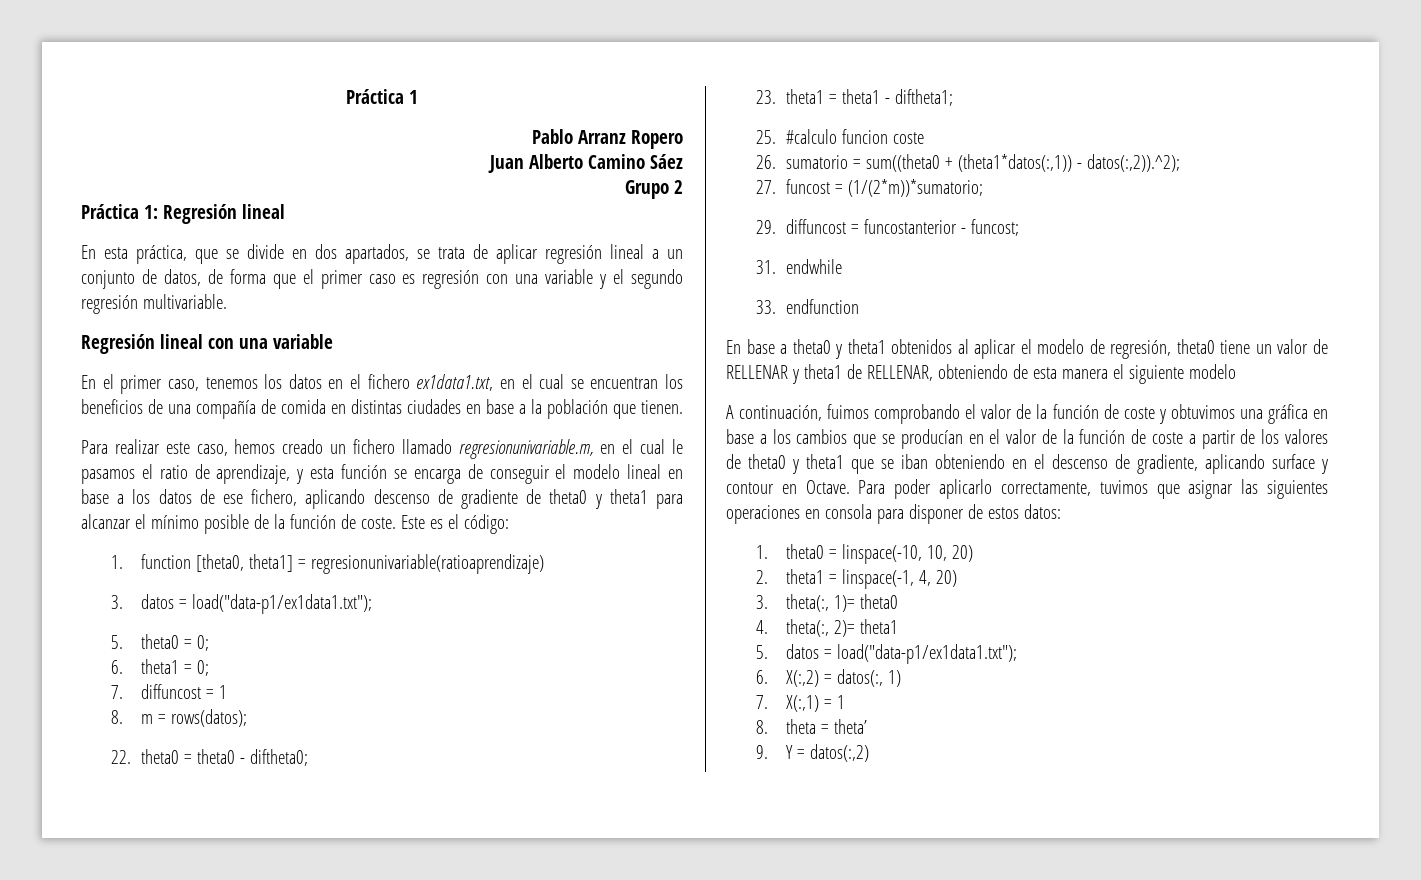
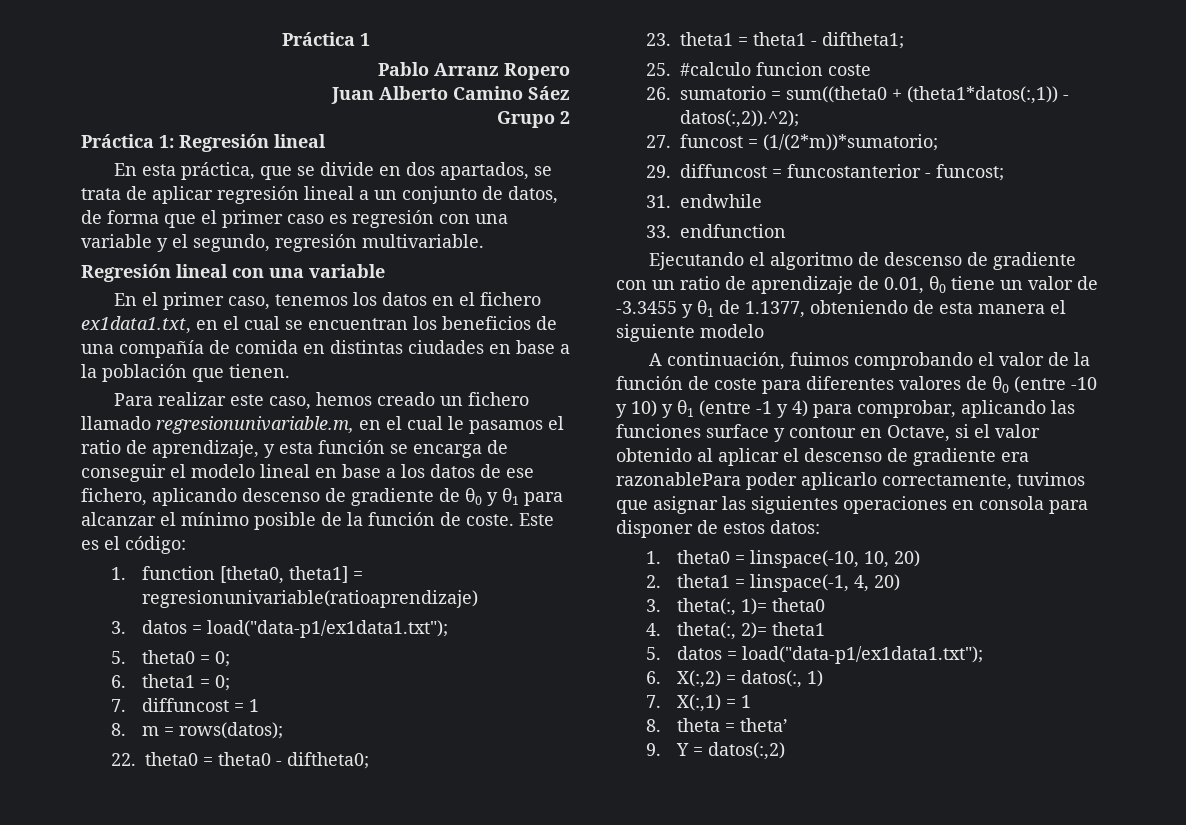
[631,269,683,289] segundo -> [193,234,270,252] segundo,
[549,489,648,509] theta0 y theta1 -> [465,488,519,506] θ0 y θ1
[726,339,1328,359] [726,364,933,384] En base a theta0 y theta1 obtenidos al aplicar el modelo de regresión, theta0 tiene un valor de RELLENAR y theta1 de RELLENAR, -> [648,252,1076,270] [616,276,1098,294] [616,300,805,318] Ejecutando el algoritmo de descenso de gradiente con un ratio de aprendizaje de 0.01, θ0 tiene un valor de -3.3455 y θ1 de 1.1377,
[1158,404,1328,424] [726,429,1328,449] [726,454,1328,474] [726,480,886,494] y obtuvimos una gráfica en base a los cambios que se producían en el valor de la función de coste a partir de los valores de theta0 y theta1 que se iban obteniendo en el descenso de gradiente, aplicando surface y contour en Octave. Para -> [762,376,1097,394] [616,400,1075,418] [616,424,1040,442] [616,448,1029,466] [616,472,741,486] para diferentes valores de θ0 (entre -10 y 10) y θ1 (entre -1 y 4) para comprobar, aplicando las funciones surface y contour en Octave, si el valor obtenido al aplicar el descenso de gradiente era razonablePara

